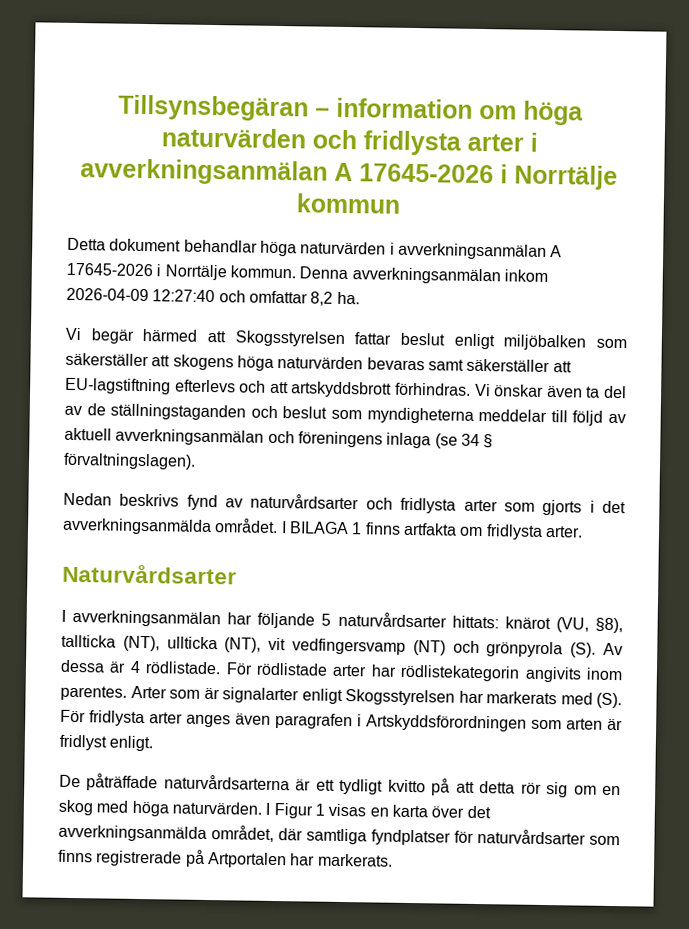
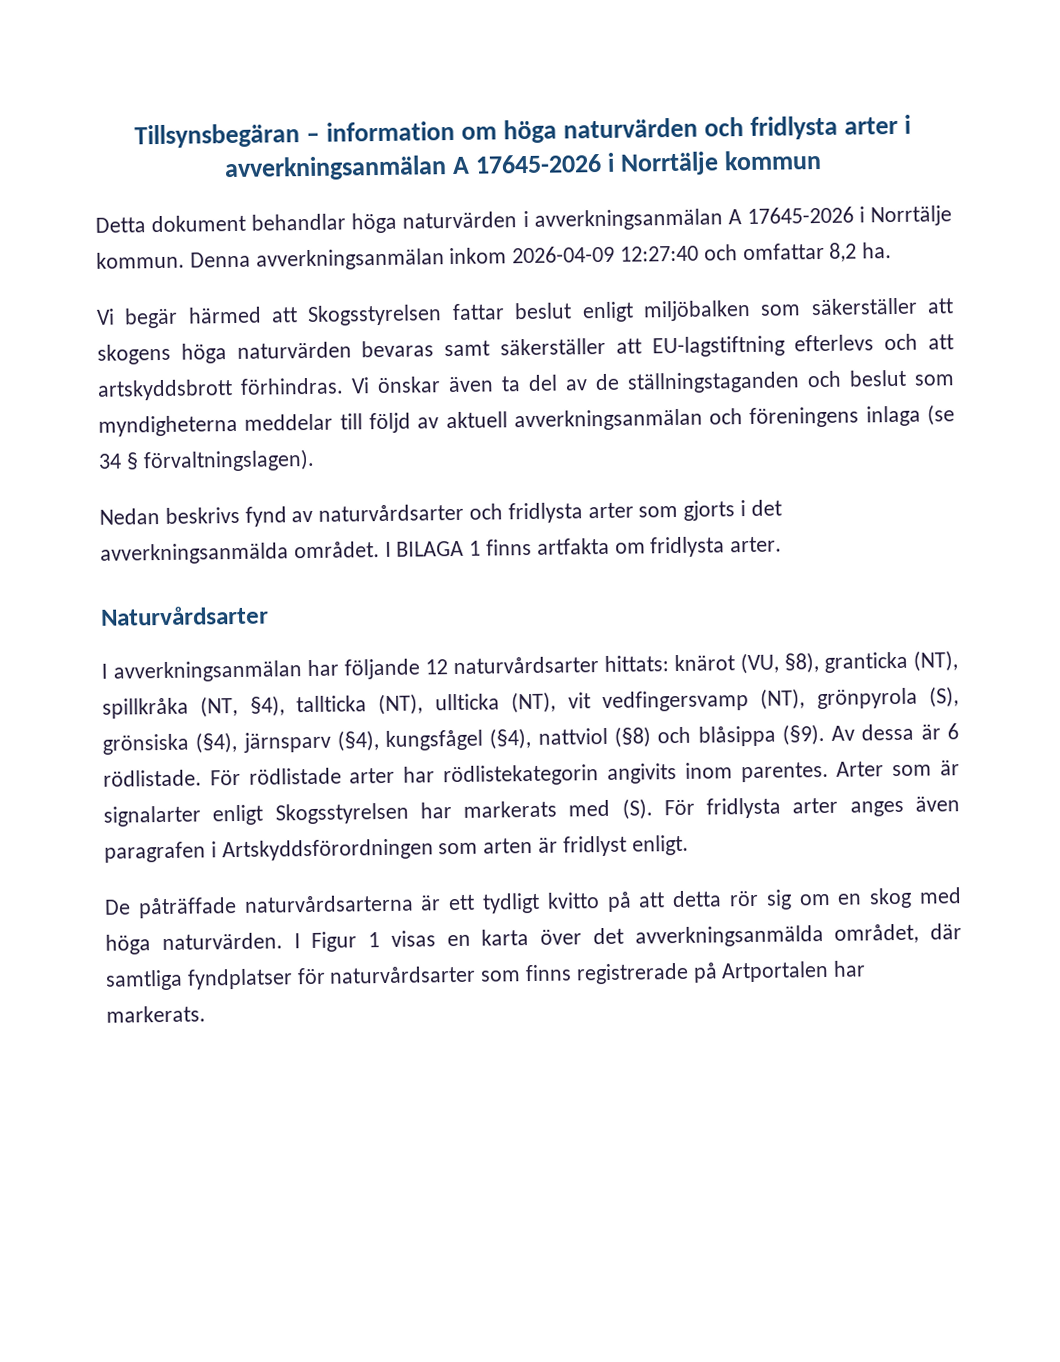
[321,613,332,626] 5 -> [425,659,448,675] 12
(623, 625) none -> [824,650,958,673] [102,695,285,719] granticka (NT), spillkråka (NT, §4),
[412,640,597,658] (NT) och grönpyrola (S). -> [760,686,960,710] [102,723,825,755] (NT), grönpyrola (S), grönsiska (§4), järnsparv (§4), kungsfågel (§4), nattviol (§8) och blåsippa (§9).
[129,660,141,673] 4 -> [947,723,960,740] 6

